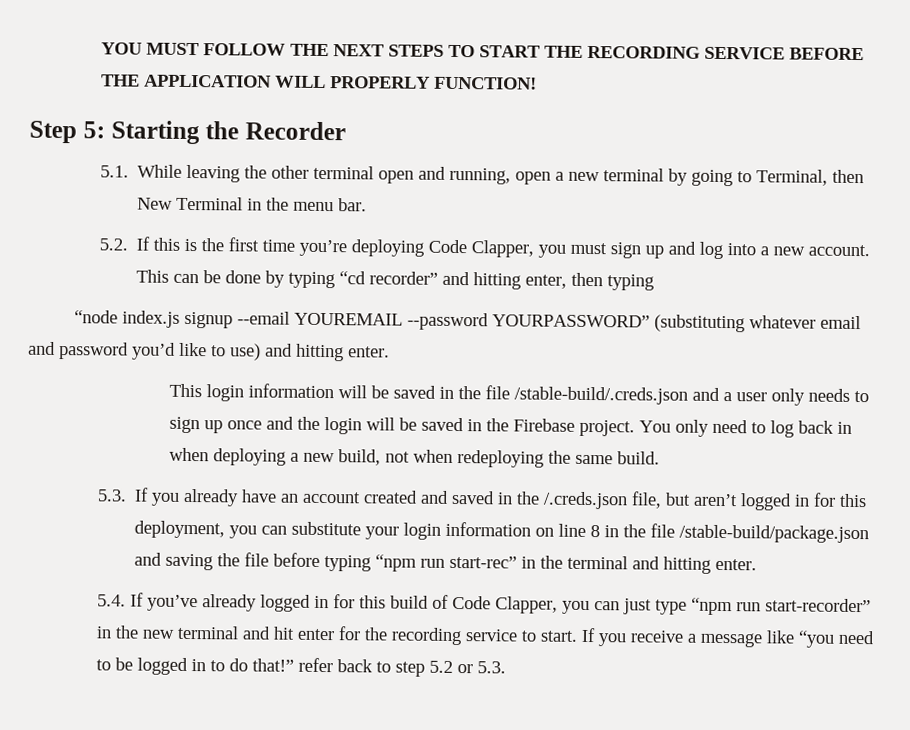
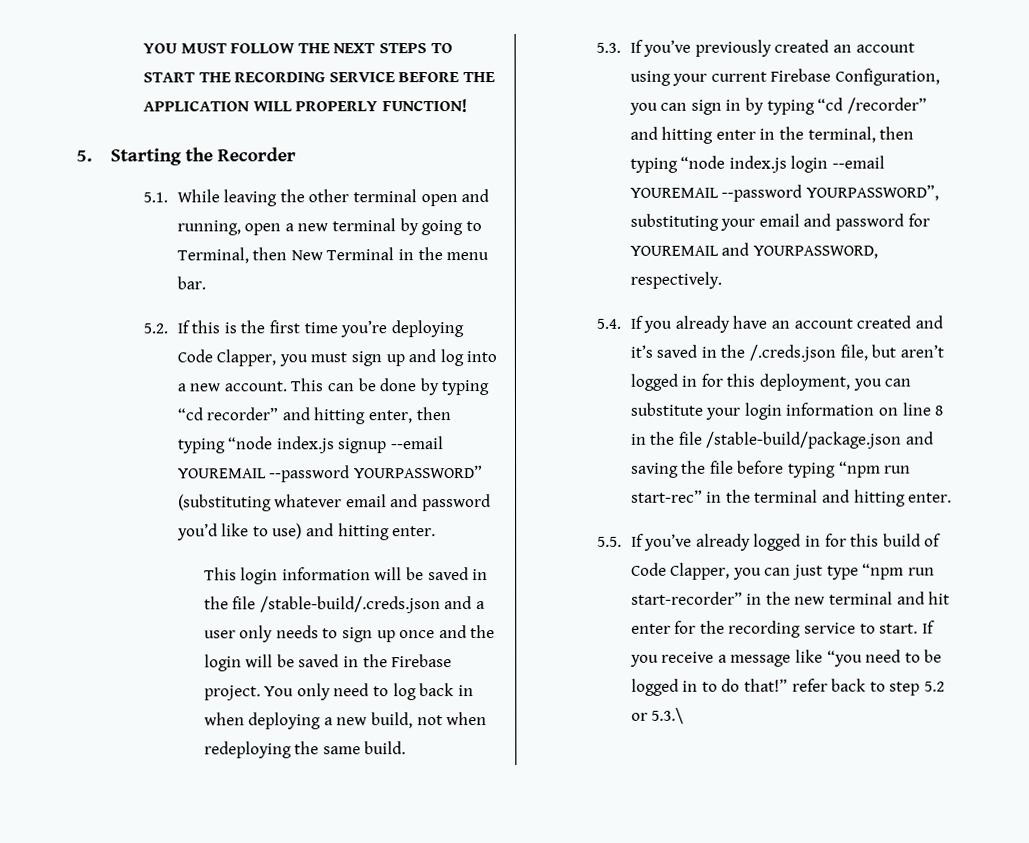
[29,120,105,144] Step 5: -> [76,150,92,162] 5.
(655, 282) // -> (226, 446) none
(150, 494) none -> [643,39,915,57] [629,68,941,86] [628,97,927,115] [629,126,915,144] [629,155,886,173] [629,184,939,202] [629,213,930,231] [629,242,878,259] [629,271,722,289] [596,315,643,329] you’ve previously created an account using your current Firebase Configuration, you can sign in by typing “cd /recorder” and hitting enter in the terminal, then typing “node index.js login --email YOUREMAIL --password YOURPASSWORD”, substituting your email and password for YOUREMAIL and YOURPASSWORD, respectively. // 5.4. If
(450, 497) none -> [629,344,653,358] it’s
[97,594,127,607] 5.4. -> [597,536,623,547] 5.5.
[477,661,507,674] 5.3. -> [651,707,685,724] 5.3.\

